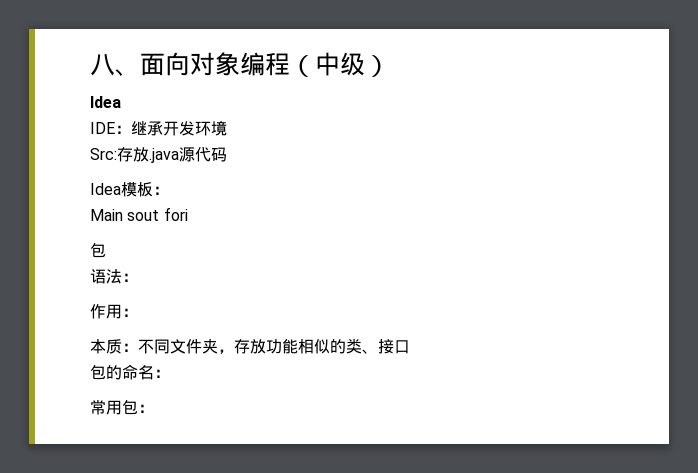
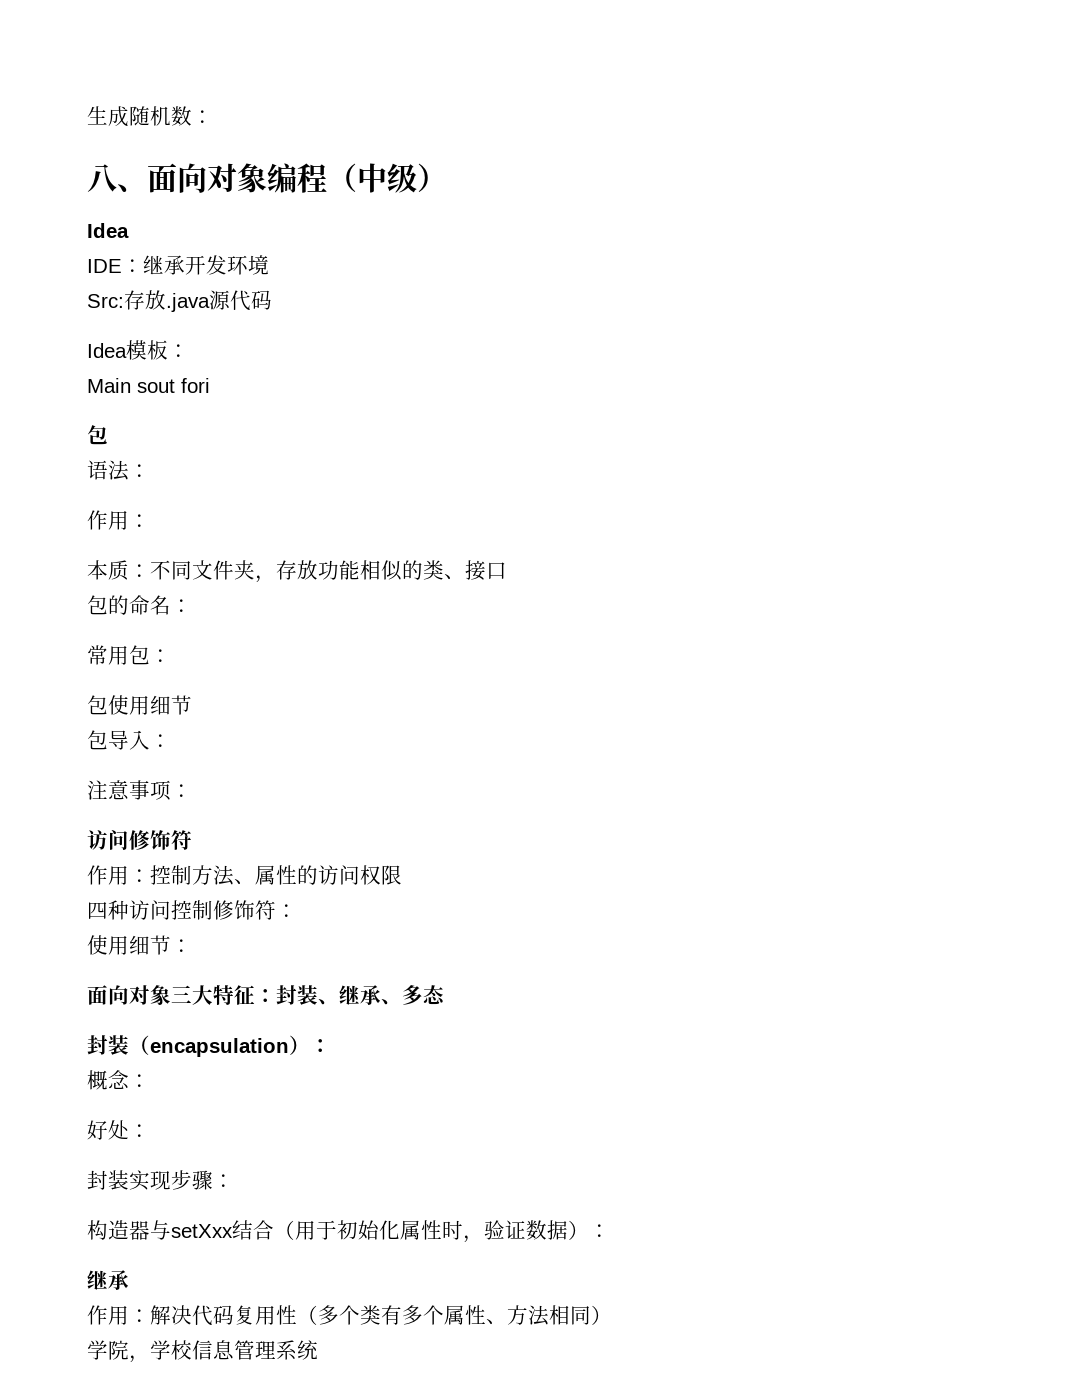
(90, 64) none -> [87,106,213,127] 生成随机数： //
(154, 408) none -> [87,695,192,715] [87,730,171,750] [87,780,192,801] [87,830,192,850] [87,865,402,886] [87,900,297,920] [87,935,192,955] [87,985,445,1005] [87,1035,331,1057] [87,1070,150,1090] [87,1120,150,1140] [87,1170,234,1191] [87,1220,610,1243] [87,1270,129,1290] [87,1305,612,1326] [87,1340,318,1363] // 包使用细节 // 包导入： // 注意事项： // 访问修饰符 // 作用：控制方法、属性的访问权限 // 四种访问控制修饰符： // 使用细节： // 面向对象三大特征：封装、继承、多态 // 封装（encapsulation）： // 概念： // 好处： // 封装实现步骤： // 构造器与setXxx结合（用于初始化属性时，验证数据）： // 继承 // 作用：解决代码复用性（多个类有多个属性、方法相同） // 学院，学校信息管理系统

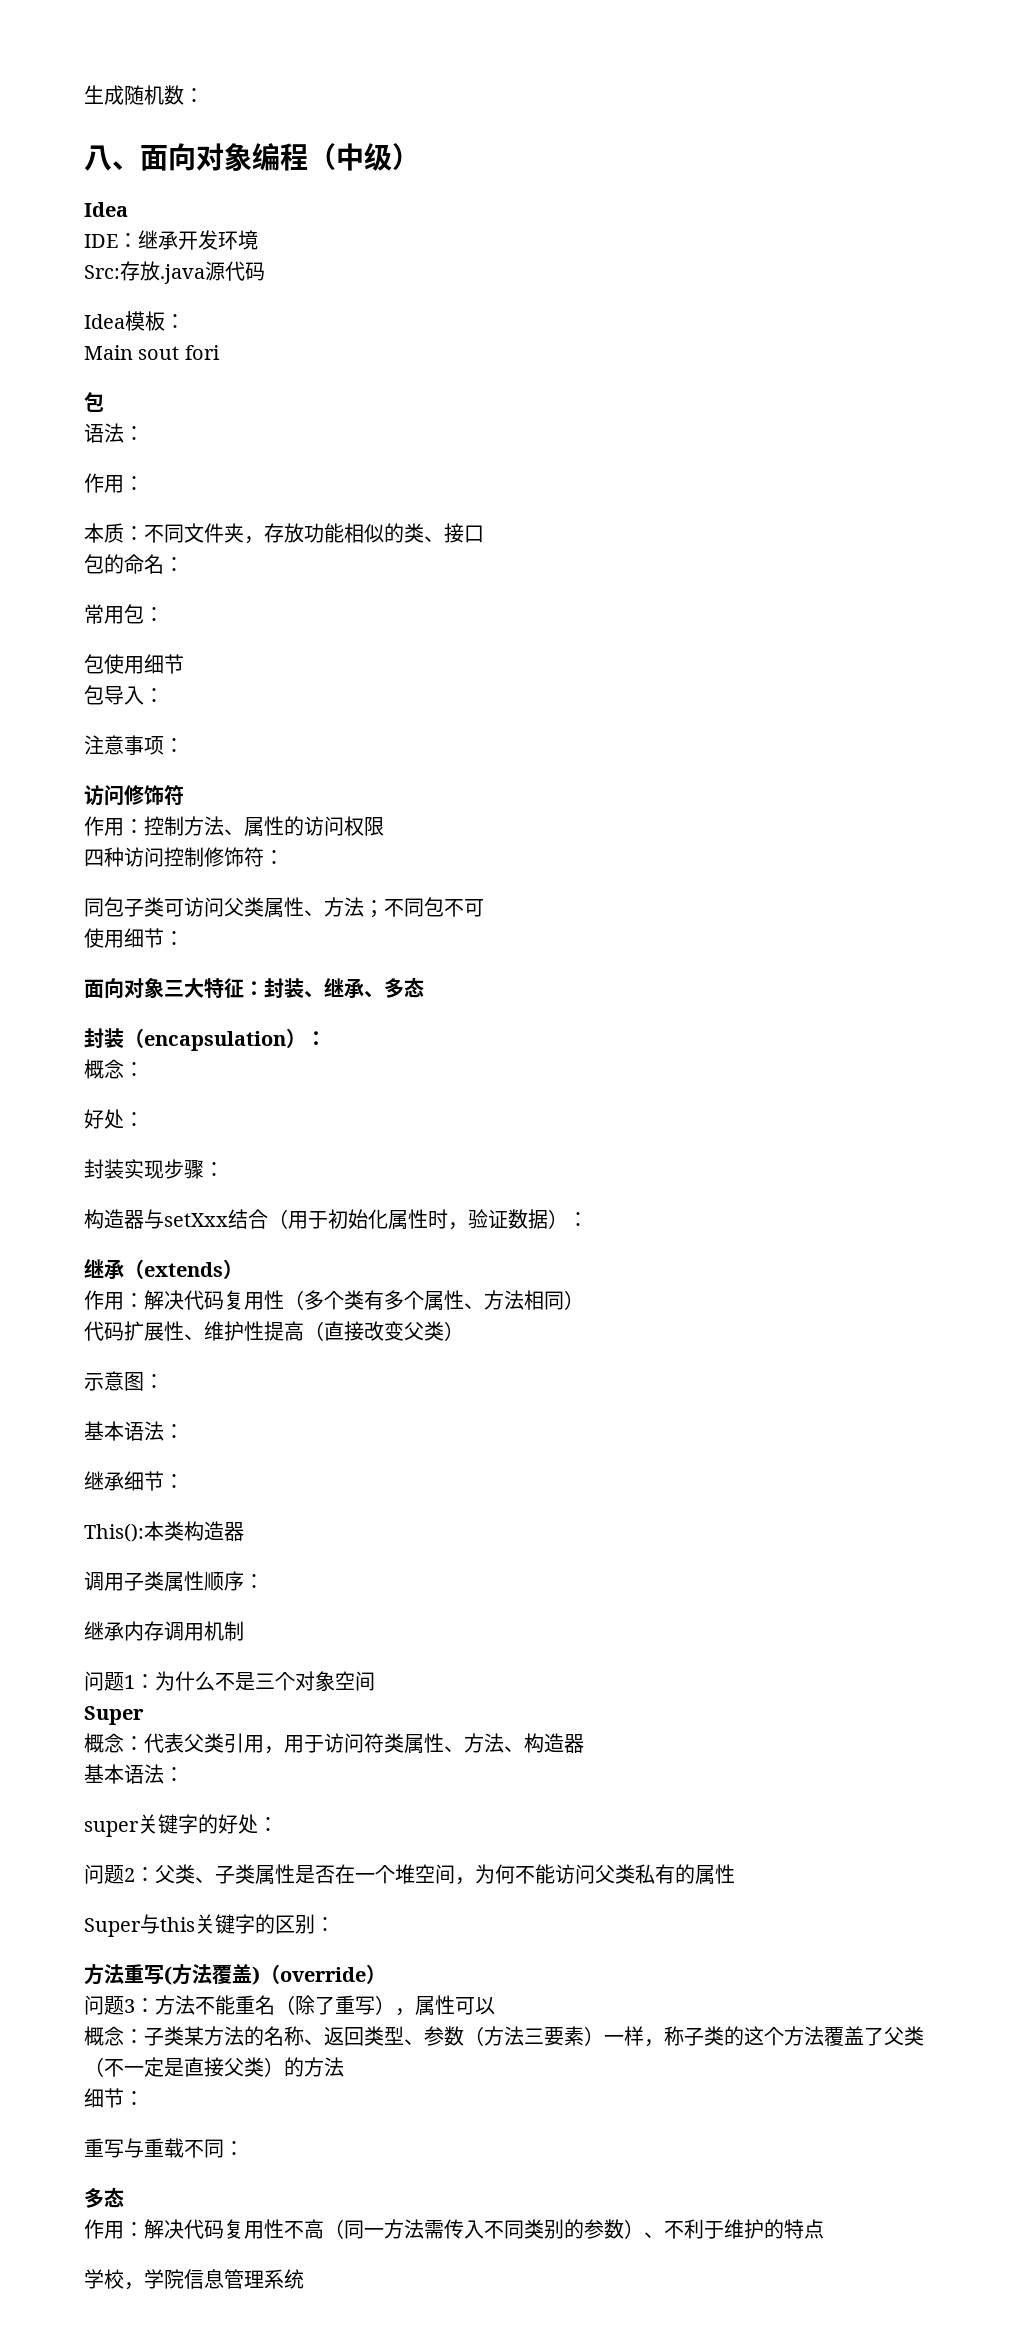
(297, 911) none -> [84,897,484,918] // 同包子类可访问父类属性、方法；不同包不可
(129, 1280) none -> [124,1259,243,1279] （extends）
[87,1340,192,1363] 学院，学校 -> [84,1321,464,1341] [84,1371,164,1391] [84,1421,184,1441] [84,1471,184,1491] [84,1521,244,1542] [84,1571,264,1592] [84,1621,244,1641] [84,1671,375,1691] [84,1706,144,1725] [84,1733,584,1754] [84,1764,184,1784] [84,1814,278,1837] [84,1864,735,1885] [84,1914,335,1937] [84,1964,386,1985] [84,1995,495,2016] [84,2026,924,2047] [84,2057,344,2077] [84,2088,144,2108] [84,2138,244,2158] [84,2187,124,2208] [84,2219,824,2239] [84,2269,184,2290] 代码扩展性、维护性提高（直接改变父类） // 示意图： // 基本语法： // 继承细节： // This():本类构造器 // 调用子类属性顺序： // 继承内存调用机制 // 问题1：为什么不是三个对象空间 // Super // 概念：代表父类引用，用于访问符类属性、方法、构造器 // 基本语法： // super关键字的好处： // 问题2：父类、子类属性是否在一个堆空间，为何不能访问父类私有的属性 // Super与this关键字的区别： // 方法重写(方法覆盖)（override） // 问题3：方法不能重名（除了重写），属性可以 // 概念：子类某方法的名称、返回类型、参数（方法三要素）一样，称子类的这个方法覆盖了父类（不一定是直接父类）的方法 // 细节： // 重写与重载不同： // 多态 // 作用：解决代码复用性不高（同一方法需传入不同类别的参数）、不利于维护的特点 // 学校，学院

